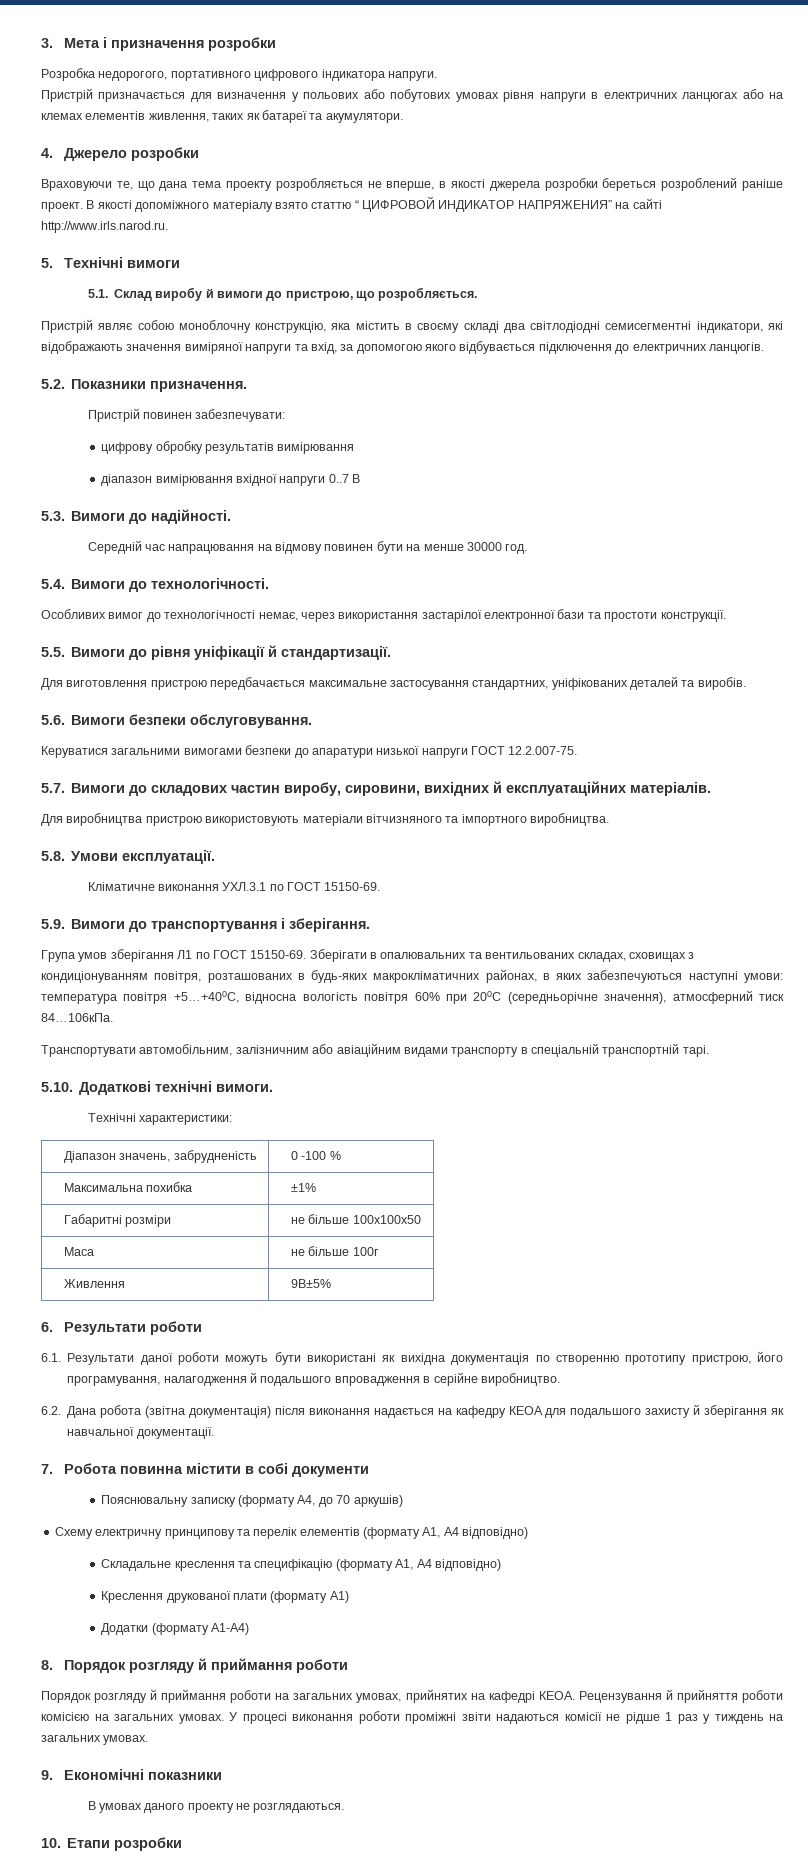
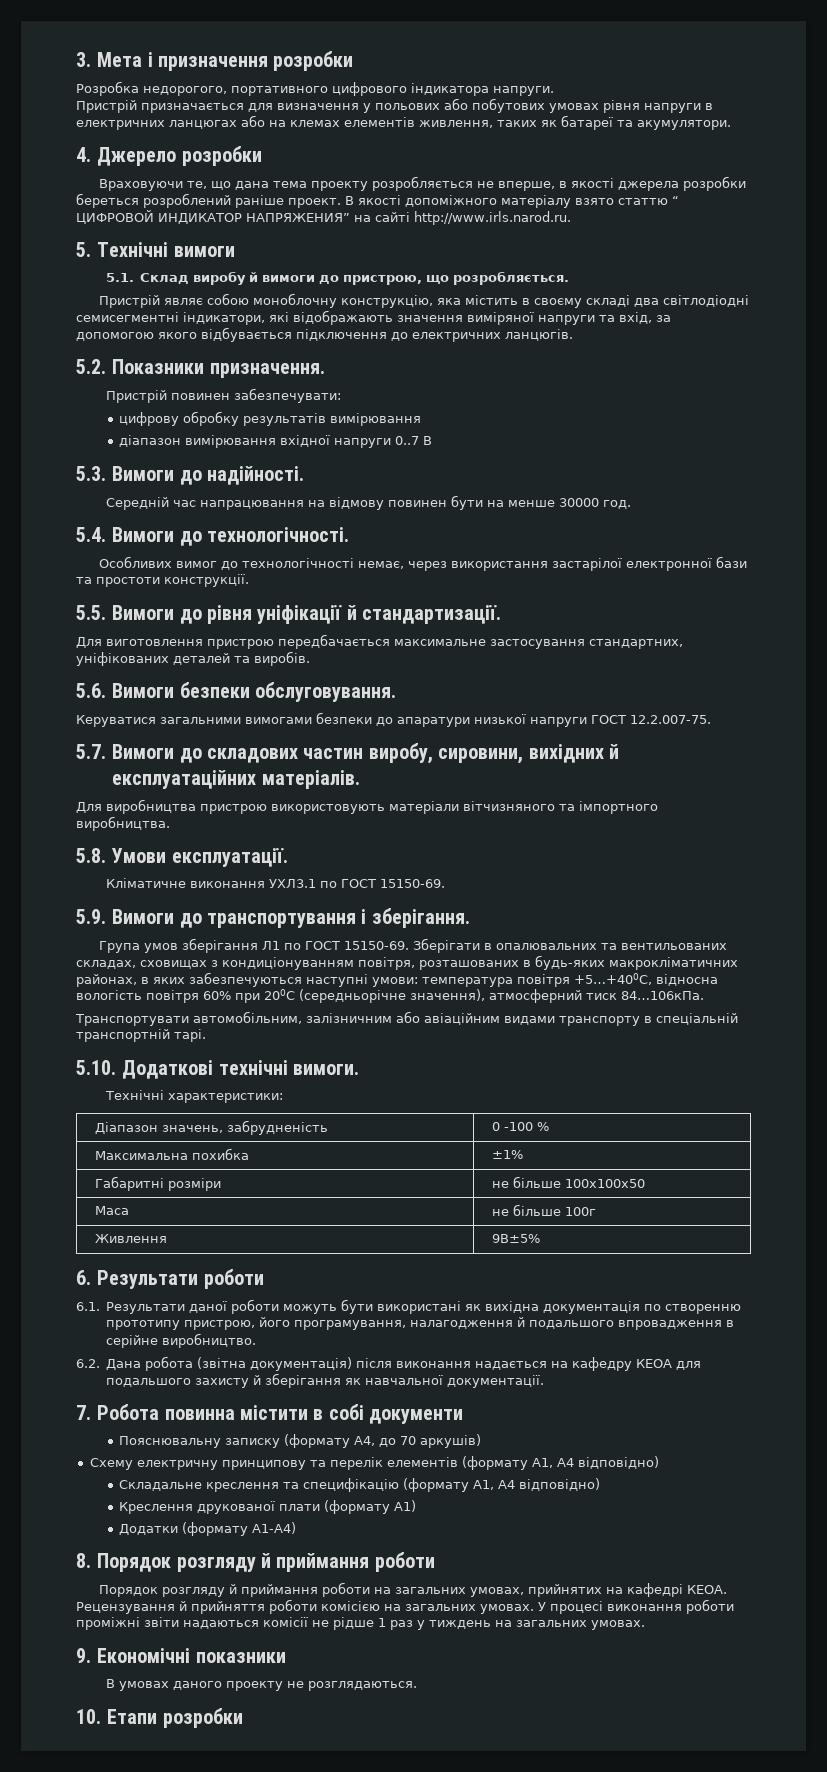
[222,882,267,891] УХЛ.3.1 -> [268,879,316,888] УХЛ3.1

